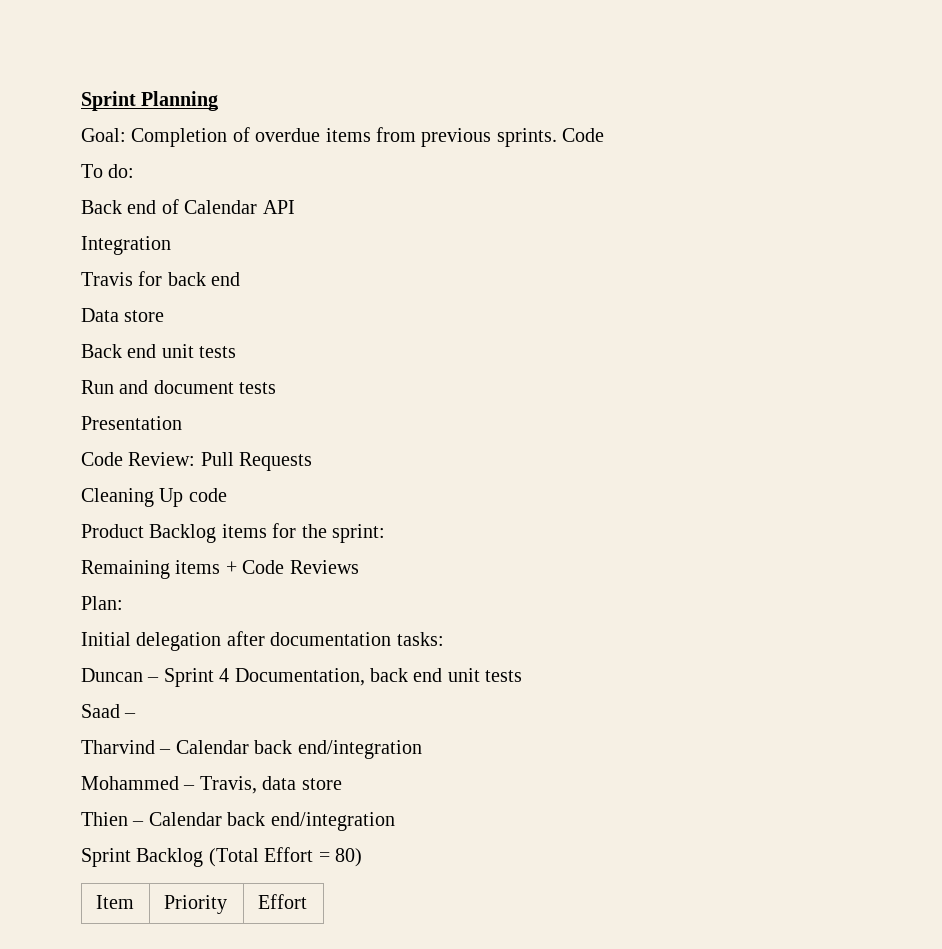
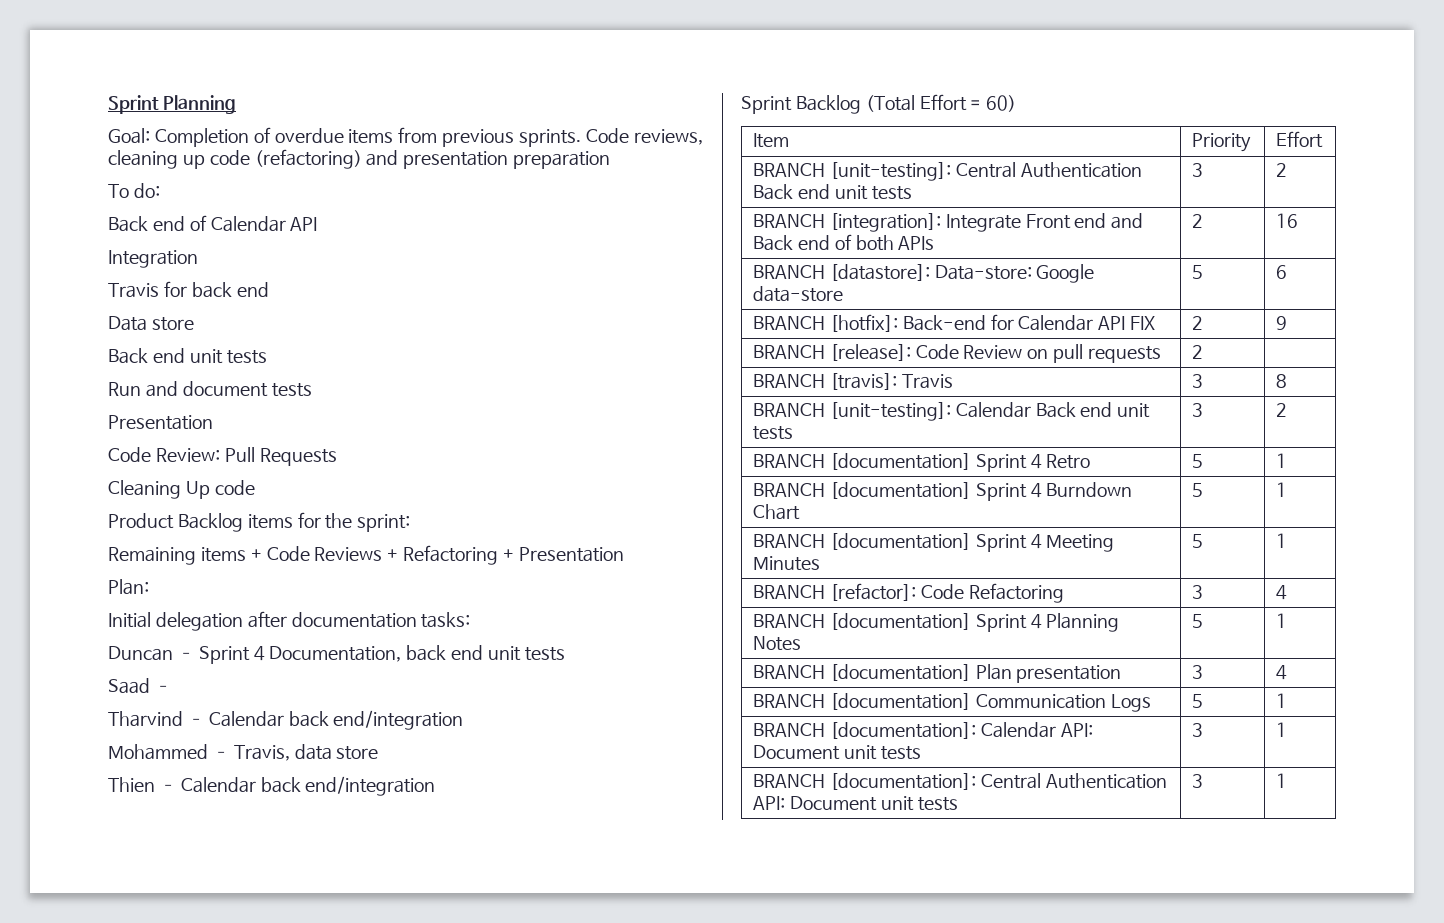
(605, 135) none -> [633,129,703,145] [108,149,611,169] reviews, cleaning up code (refactoring) and presentation preparation
(359, 567) none -> [387,545,624,565] + Refactoring + Presentation
[335,848,362,867] 80) -> [986,95,1017,112] 60)
(307, 901) none -> [752,162,1142,181] [752,184,912,200] [1191,163,1203,177] [1275,163,1287,177] [752,213,1144,232] [752,234,935,251] [1191,214,1203,228] [1275,213,1298,228] [752,264,1095,283] [752,286,843,302] [1191,265,1203,279] [1275,265,1287,279] [752,314,1156,332] [1191,316,1203,330] [1275,316,1287,330] [752,344,1162,363] [1191,345,1203,359] [752,373,953,390] [1191,374,1203,388] [1275,374,1287,388] [752,402,1151,421] [752,426,793,440] [1191,403,1203,417] [1275,403,1287,417] [752,453,1091,472] [1191,454,1203,468] [1275,453,1287,468] [752,482,1133,501] [752,504,800,520] [1191,483,1203,497] [1275,482,1287,497] [752,533,1115,552] [752,556,820,571] [1191,534,1203,548] [1275,533,1287,548] [752,583,1064,603] [1191,585,1203,599] [1275,585,1287,600] [752,613,1120,632] [752,636,801,651] [1191,614,1203,628] [1275,613,1287,628] [752,664,1122,683] [1191,665,1203,679] [1275,665,1287,680] [752,693,1151,712] [1191,694,1203,708] [1275,693,1287,708] [752,722,1093,739] [752,745,921,760] [1191,723,1203,737] [1275,722,1287,737] [752,773,1167,790] [752,796,958,811] [1191,774,1203,788] [1275,773,1287,788] // BRANCH [unit-testing]: Central Authentication Back end unit tests | 3 | 2 // BRANCH [integration]: Integrate Front end and Back end of both APIs | 2 | 16 // BRANCH [datastore]: Data-store: Google data-store | 5 | 6 // BRANCH [hotfix]: Back-end for Calendar API FIX | 2 | 9 // BRANCH [release]: Code Review on pull requests | 2 | // BRANCH [travis]: Travis | 3 | 8 // BRANCH [unit-testing]: Calendar Back end unit tests | 3 | 2 // BRANCH [documentation] Sprint 4 Retro | 5 | 1 // BRANCH [documentation] Sprint 4 Burndown Chart | 5 | 1 // BRANCH [documentation] Sprint 4 Meeting Minutes | 5 | 1 // BRANCH [refactor]: Code Refactoring | 3 | 4 // BRANCH [documentation] Sprint 4 Planning Notes | 5 | 1 // BRANCH [documentation] Plan presentation | 3 | 4 // BRANCH [documentation] Communication Logs | 5 | 1 // BRANCH [documentation]: Calendar API: Document unit tests | 3 | 1 // BRANCH [documentation]: Central Authentication API: Document unit tests | 3 | 1

